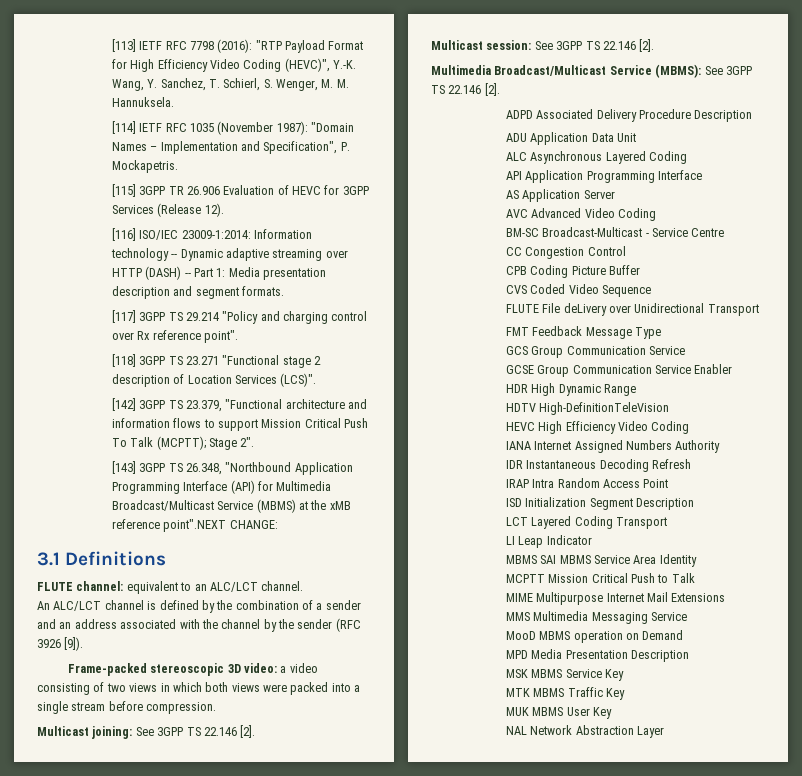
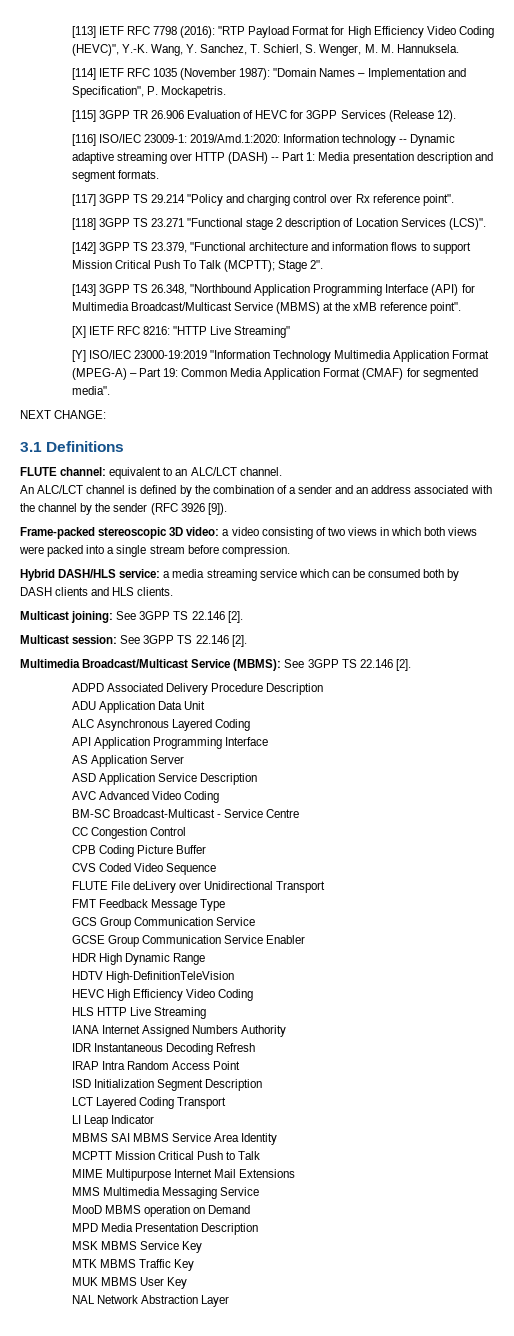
[181,230,251,239] 23009-1:2014: -> [143,134,280,143] 23009-1: 2019/Amd.1:2020:
[163,519,227,532] point".NEXT -> [430,302,462,314] [71,326,291,338] [71,350,490,362] [71,368,478,380] [71,386,110,395] [20,410,51,419] point". // [X] IETF RFC 8216: "HTTP Live Streaming" // [Y] ISO/IEC 23000-19:2019 "Information Technology Multimedia Application Format (MPEG-A) – Part 19: Common Media Application Format (CMAF) for segmented media". // NEXT
(217, 708) none -> [20,569,460,581] [20,587,174,596] // Hybrid DASH/HLS service: a media streaming service which can be consumed both by DASH clients and HLS clients.
(615, 194) none -> [71,773,257,785] // ASD Application Service Description
(690, 427) none -> [71,1007,206,1019] // HLS HTTP Live Streaming

